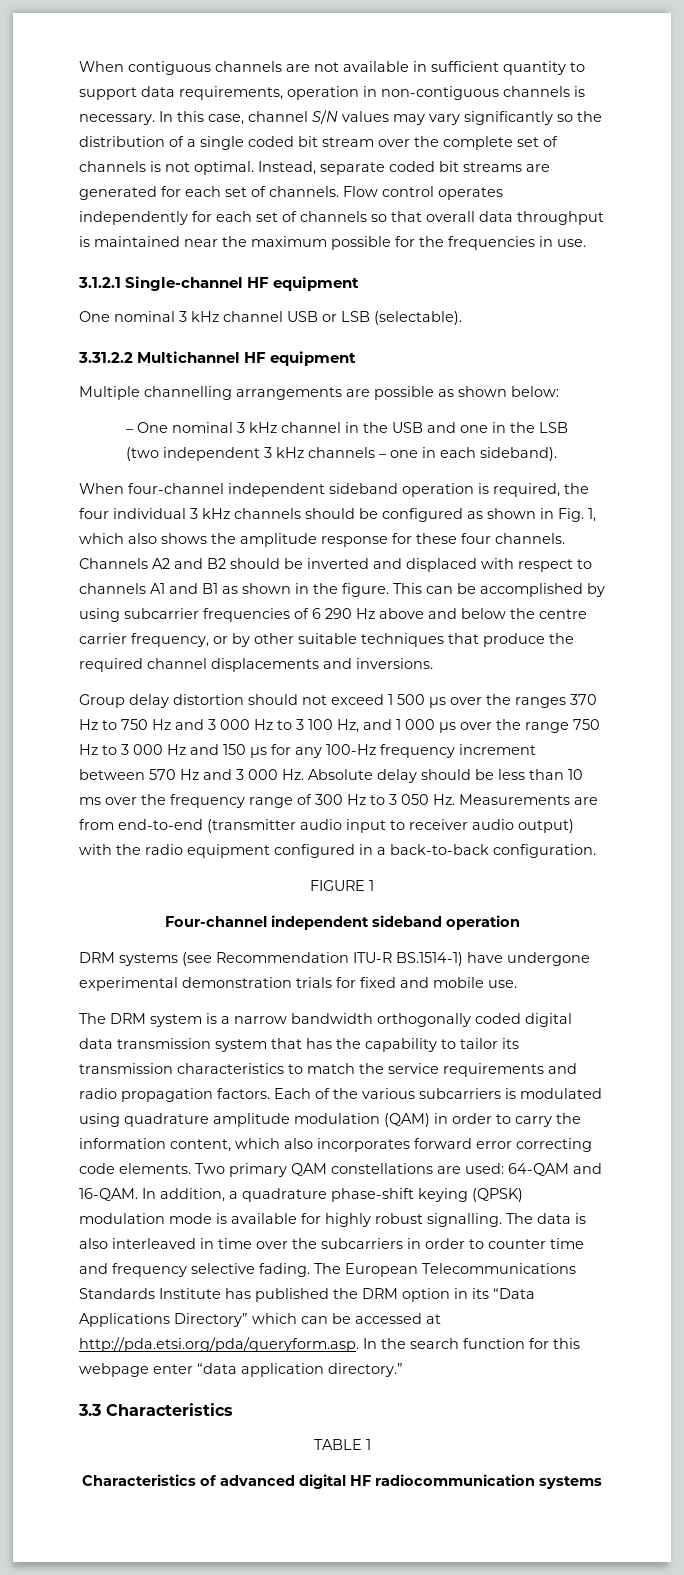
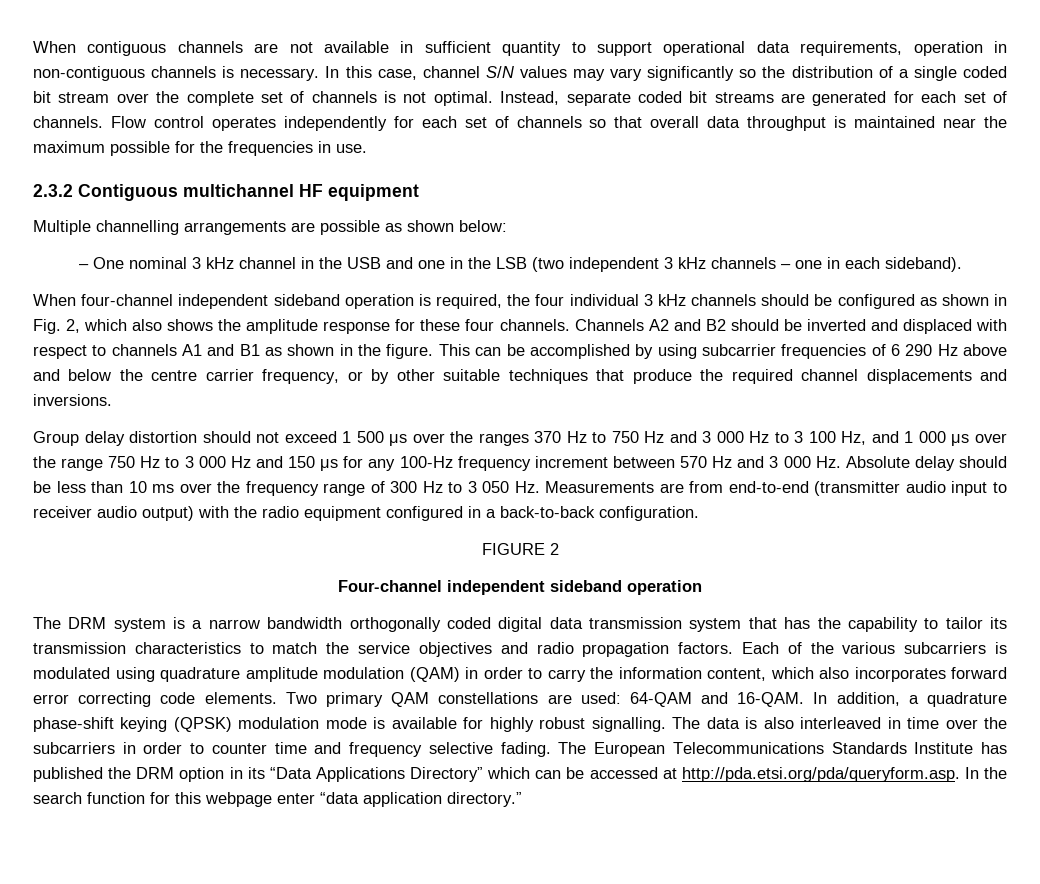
(137, 93) none -> [663,41,746,56] operational
[78,276,360,291] [79,311,462,325] [78,351,241,363] 3.1.2.1 Single-channel HF equipment // One nominal 3 kHz channel USB or LSB (selectable). // 3.31.2.2 Multichannel -> [33,184,294,201] 2.3.2 Contiguous multichannel
[588,508,596,522] 1, -> [66,319,81,333] 2,
[369,880,374,891] 1 -> [549,543,559,555] 2
[79,952,590,966] [79,977,517,991] // DRM systems (see Recommendation ITU-R BS.1514-1) have undergone experimental demonstration trials for fixed and mobile use. -> (702, 587) none
[443,1063,544,1077] requirements -> [418,642,492,657] objectives
[78,1403,233,1416] [313,1439,371,1450] [82,1474,602,1489] // 3.3 Characteristics // TABLE 1 // Characteristics of advanced digital HF radiocommunication systems -> (522, 799) none

